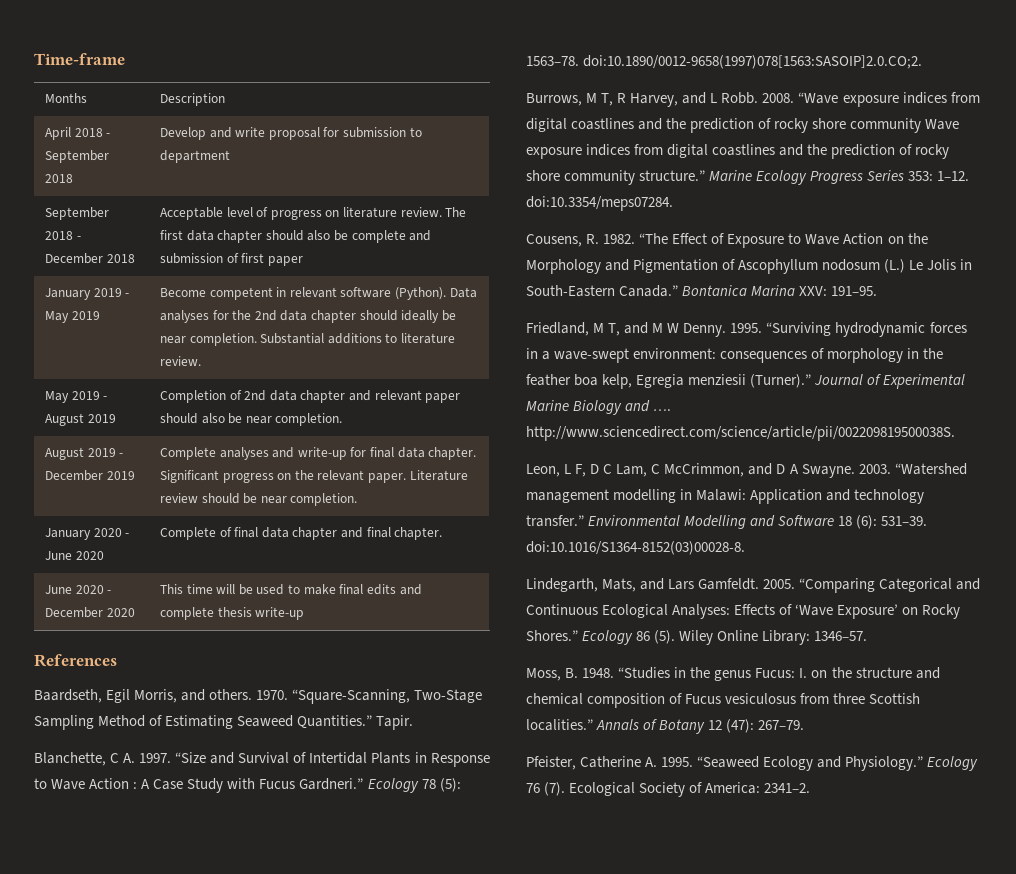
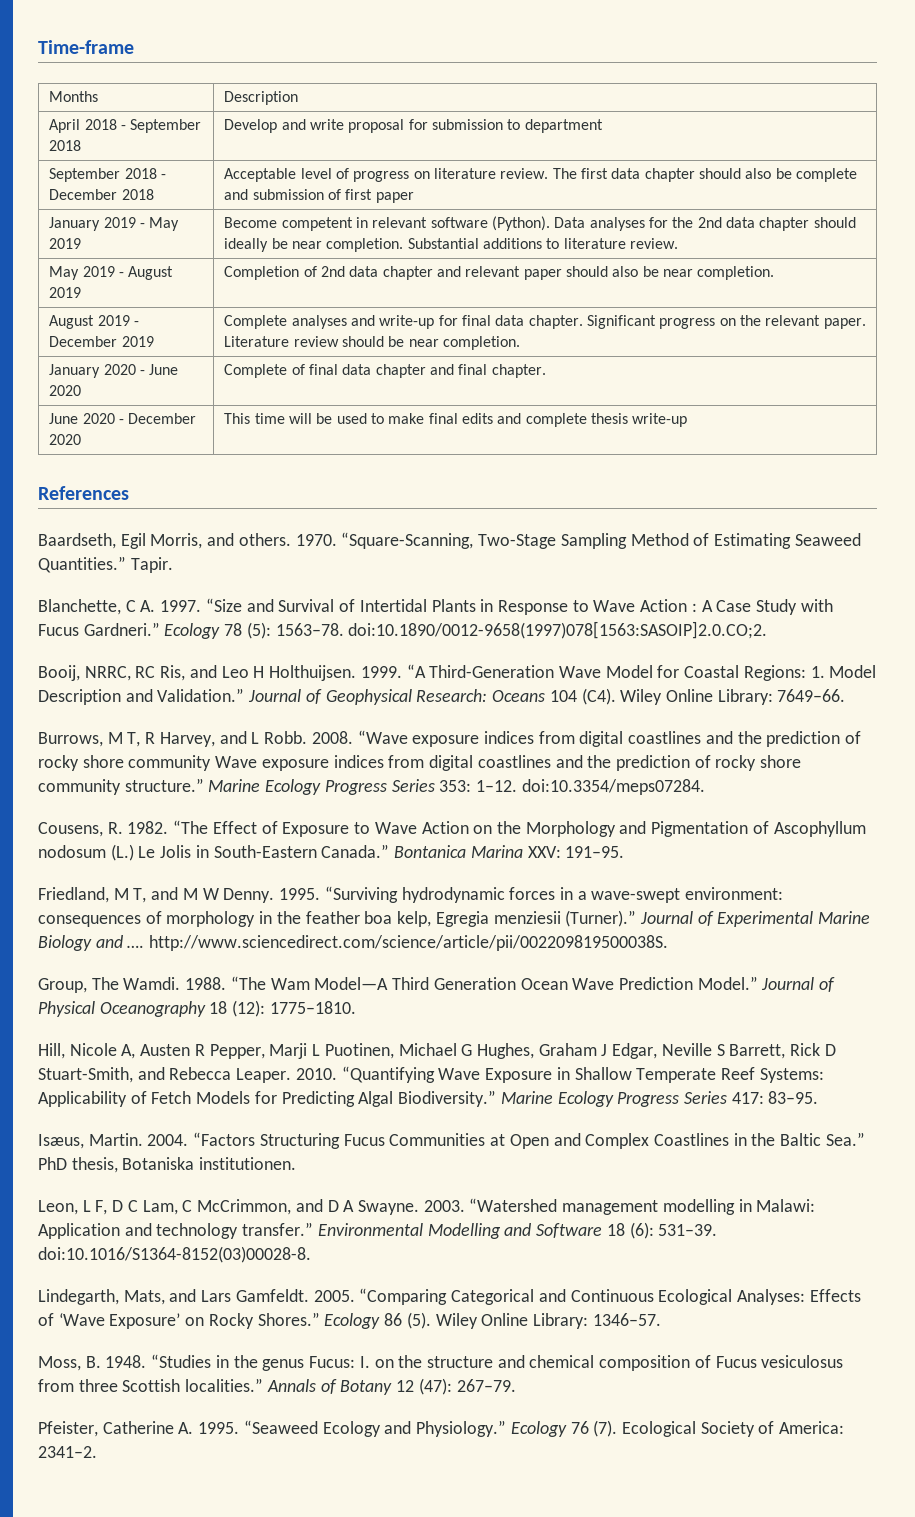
(923, 62) none -> [38,664,877,681] [38,688,846,705] // Booij, NRRC, RC Ris, and Leo H Holthuijsen. 1999. “A Third-Generation Wave Model for Coastal Regions: 1. Model Description and Validation.” Journal of Geophysical Research: Oceans 104 (C4). Wiley Online Library: 7649–66.
(955, 433) none -> [38,976,836,993] [38,1000,356,1017] [38,1043,836,1059] [38,1066,824,1083] [38,1090,819,1107] [38,1132,865,1149] [38,1157,297,1173] // Group, The Wamdi. 1988. “The Wam Model—A Third Generation Ocean Wave Prediction Model.” Journal of Physical Oceanography 18 (12): 1775–1810. // Hill, Nicole A, Austen R Pepper, Marji L Puotinen, Michael G Hughes, Graham J Edgar, Neville S Barrett, Rick D Stuart-Smith, and Rebecca Leaper. 2010. “Quantifying Wave Exposure in Shallow Temperate Reef Systems: Applicability of Fetch Models for Predicting Algal Biodiversity.” Marine Ecology Progress Series 417: 83–95. // Isæus, Martin. 2004. “Factors Structuring Fucus Communities at Open and Complex Coastlines in the Baltic Sea.” PhD thesis, Botaniska institutionen.

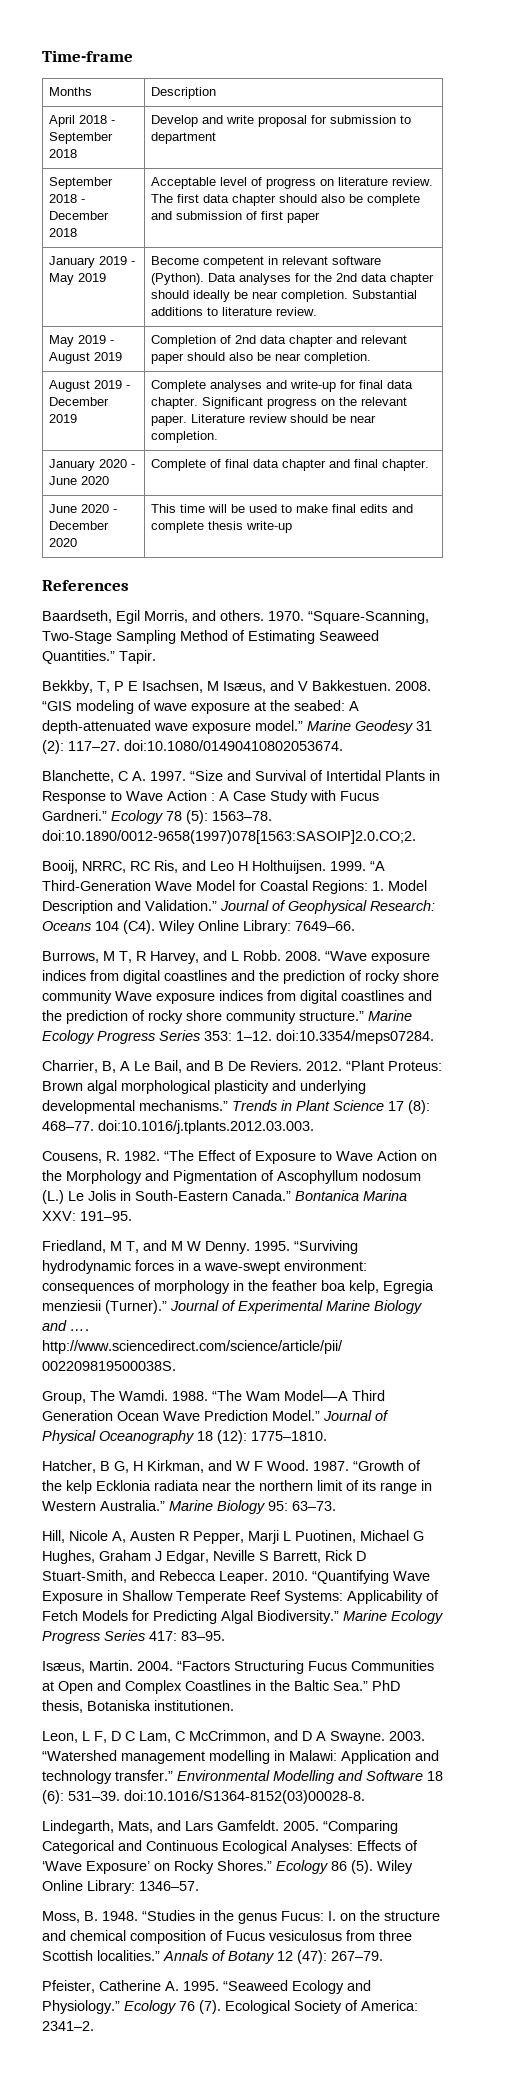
(173, 565) none -> [42,680,431,694] [42,700,359,714] [42,720,432,734] [42,740,343,754] // Bekkby, T, P E Isachsen, M Isæus, and V Bakkestuen. 2008. “GIS modeling of wave exposure at the seabed: A depth-attenuated wave exposure model.” Marine Geodesy 31 (2): 117–27. doi:10.1080/01490410802053674.
(705, 787) none -> [42,1060,442,1073] [42,1080,366,1094] [42,1100,430,1114] [42,1120,314,1134] // Charrier, B, A Le Bail, and B De Reviers. 2012. “Plant Proteus: Brown algal morphological plasticity and underlying developmental mechanisms.” Trends in Plant Science 17 (8): 468–77. doi:10.1016/j.tplants.2012.03.003.
(356, 1007) none -> [42,1460,421,1473] [42,1480,432,1494] [42,1500,336,1514] // Hatcher, B G, H Kirkman, and W F Wood. 1987. “Growth of the kelp Ecklonia radiata near the northern limit of its range in Western Australia.” Marine Biology 95: 63–73.

